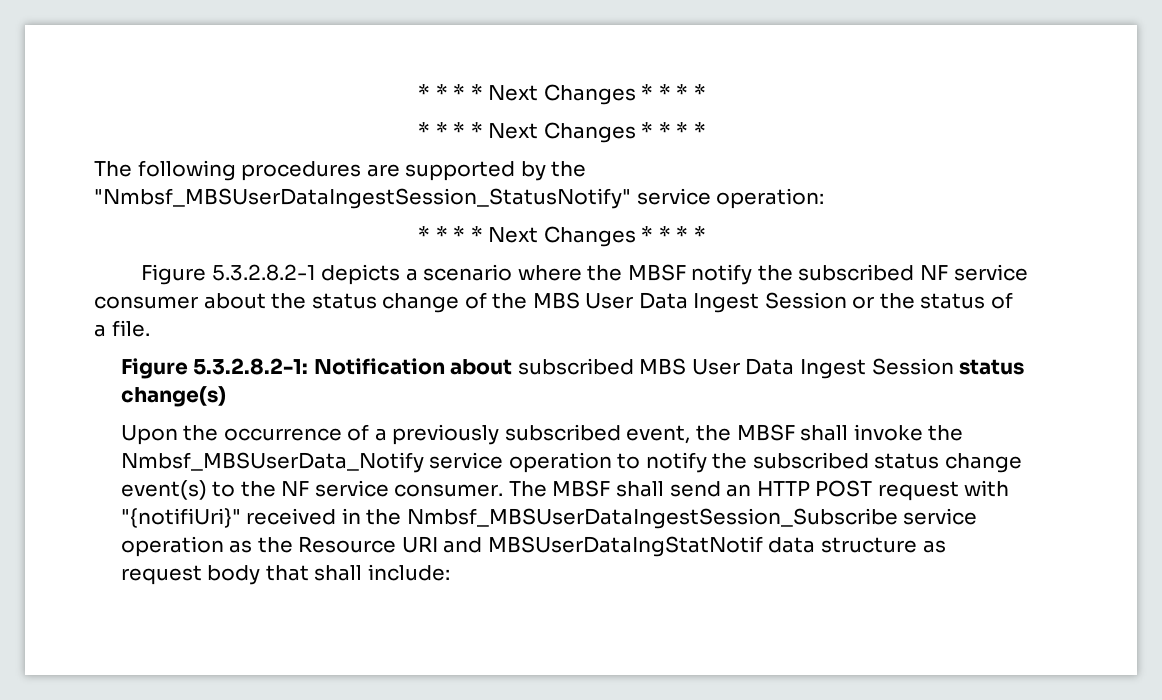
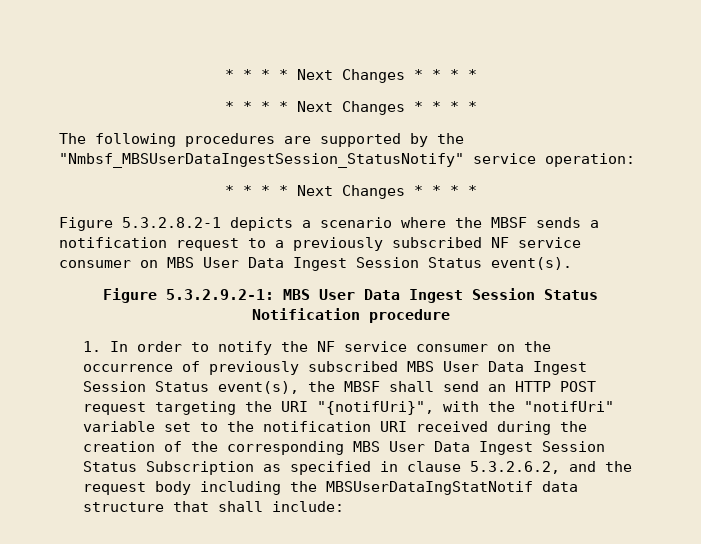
[691,264,1028,285] [94,292,1014,313] [94,320,150,337] [120,358,513,379] notify the subscribed NF service consumer about the status change of the MBS User Data Ingest Session or the status of a file. // Figure 5.3.2.8.2-1: Notification about -> [536,217,599,228] [59,237,581,251] [59,257,572,271] [103,288,598,303] [251,308,450,323] [83,341,552,355] [83,361,300,375] sends a notification request to a previously subscribed NF service consumer on MBS User Data Ingest Session Status event(s). // Figure 5.3.2.9.2-1: MBS User Data Ingest Session Status Notification procedure // 1. In order to notify the NF service consumer on the occurrence of previously
[959,359,1025,375] [120,386,226,407] [120,424,964,445] [120,452,1022,473] [120,480,547,500] status change(s) // Upon the occurrence of a previously subscribed event, the MBSF shall invoke the Nmbsf_MBSUserData_Notify service operation to notify the subscribed status change event(s) to the NF service consumer. The -> [155,381,336,394] Status event(s), the
[964,480,1010,497] [120,508,978,529] [120,536,946,557] [120,565,261,585] with "{notifiUri}" received in the Nmbsf_MBSUserDataIngestSession_Subscribe service operation as the Resource URI and MBSUserDataIngStatNotif data structure as request body -> [155,401,615,415] [83,421,588,435] [83,441,606,455] [83,461,633,475] [83,481,579,495] [83,502,165,512] targeting the URI "{notifUri}", with the "notifUri" variable set to the notification URI received during the creation of the corresponding MBS User Data Ingest Session Status Subscription as specified in clause 5.3.2.6.2, and the request body including the MBSUserDataIngStatNotif data structure

